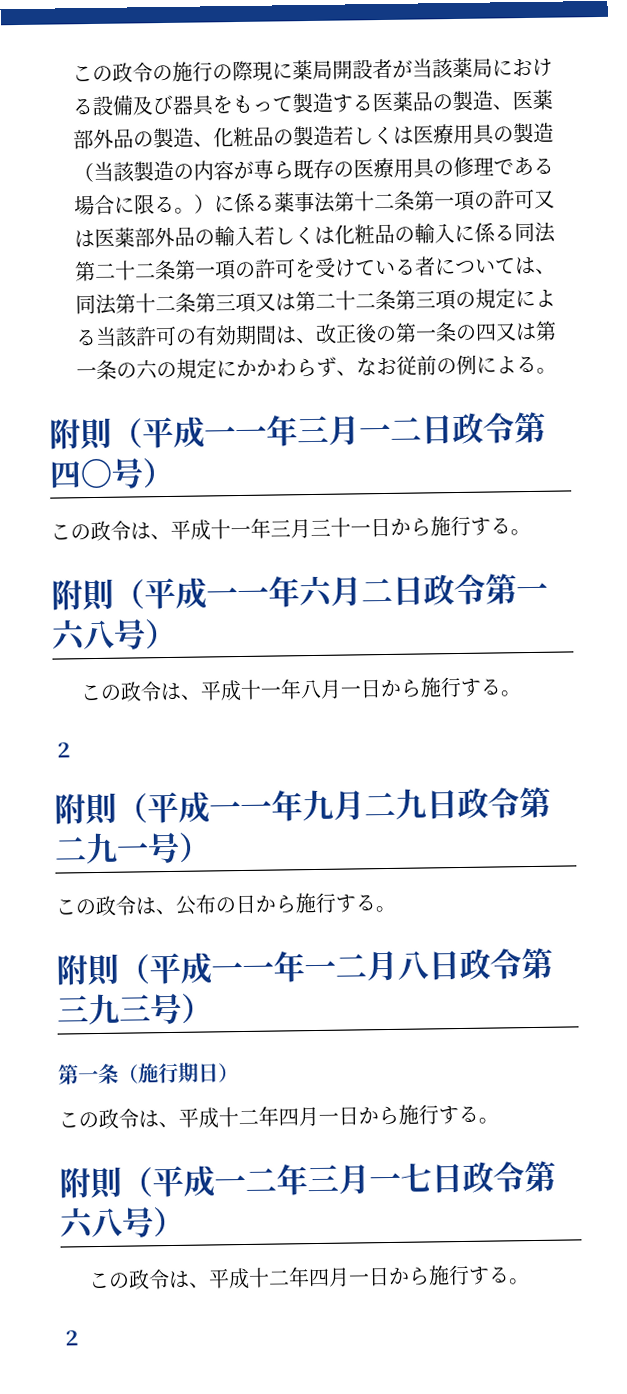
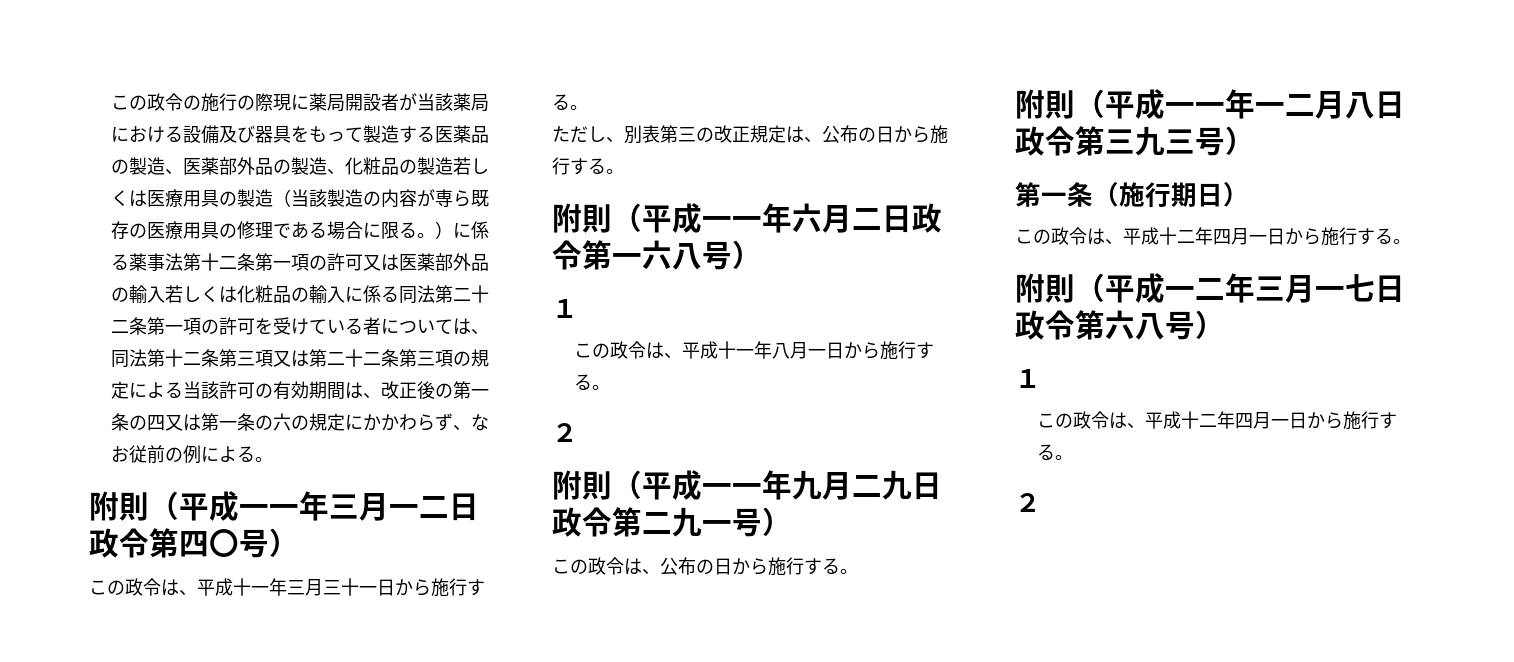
(531, 532) none -> [552,125,948,144] [552,157,624,175] // ただし、別表第三の改正規定は、公布の日から施行する。
(177, 634) none -> [552,299,578,318] // １
(185, 1222) none -> [1015,369,1041,388] // １

